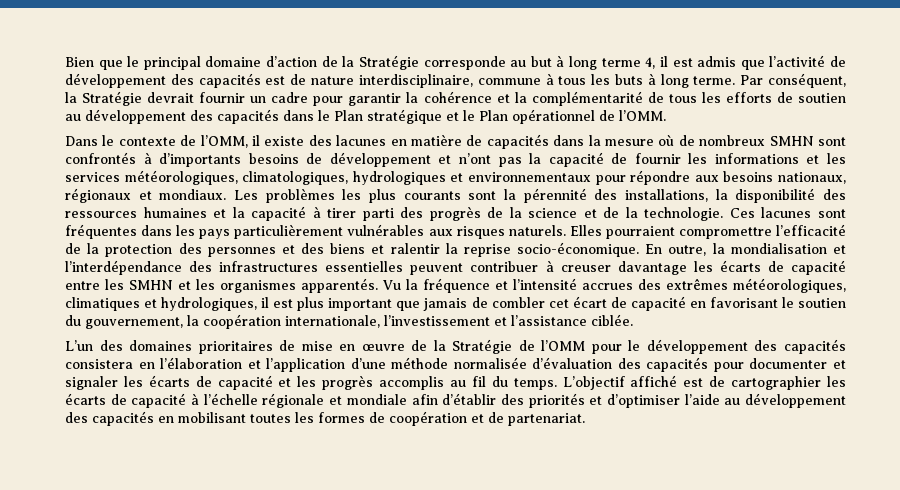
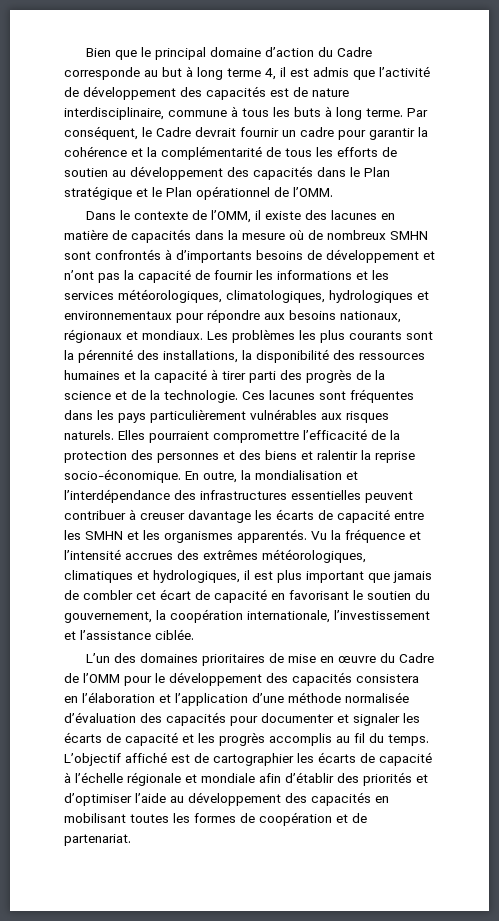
[321,55,419,70] de la Stratégie -> [317,47,372,57] du Cadre
[65,91,143,106] la Stratégie -> [142,127,191,137] le Cadre
[411,339,513,354] de la Stratégie -> [379,653,434,663] du Cadre

